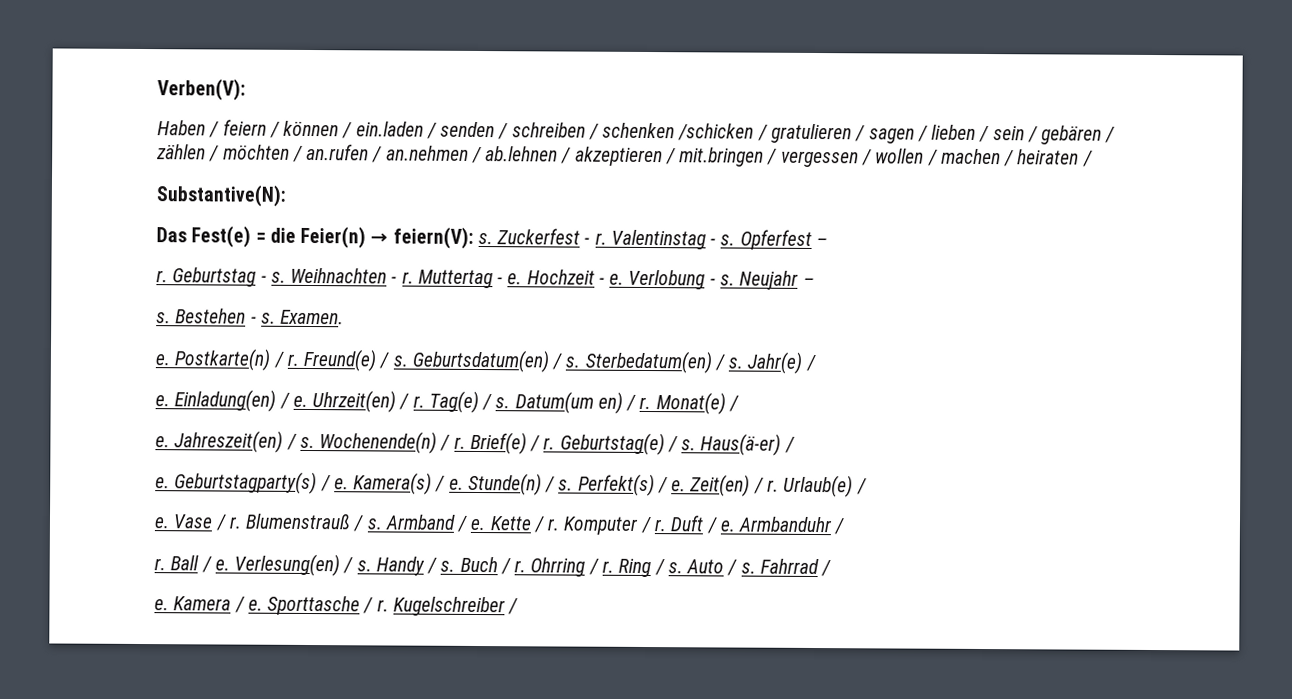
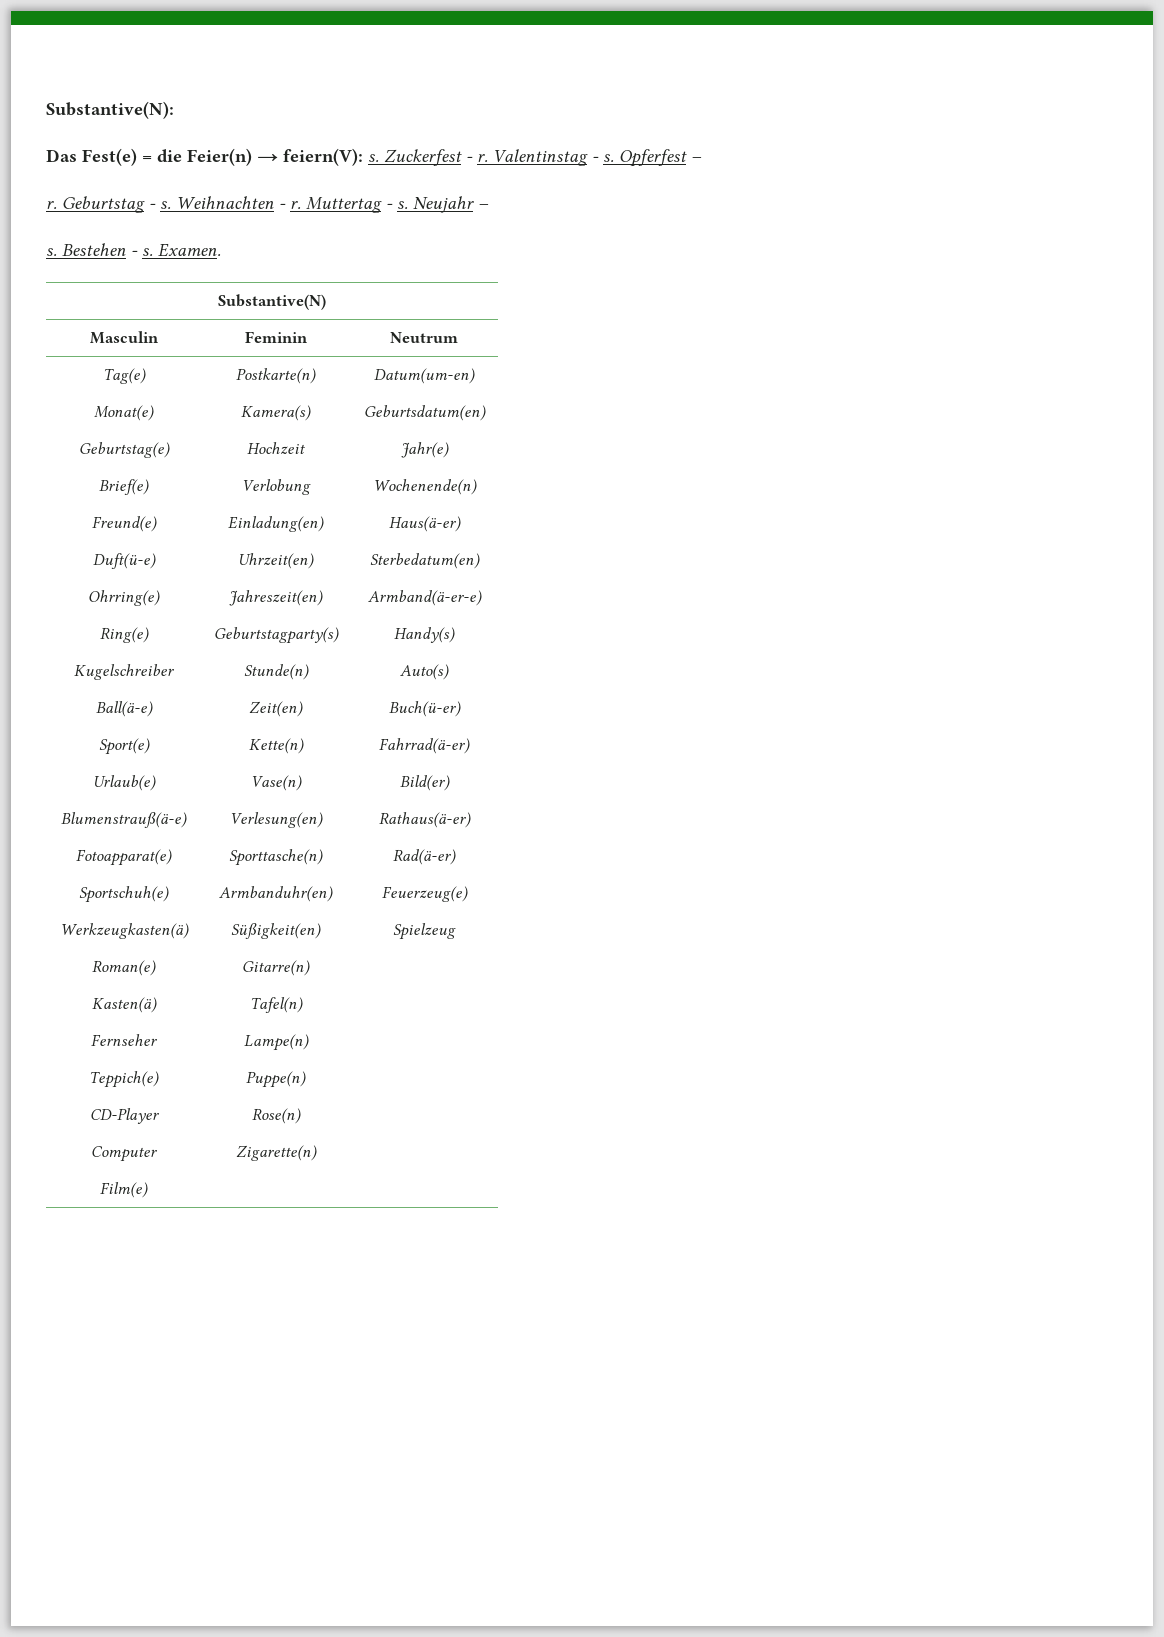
[157,78,246,101] [157,119,1116,145] [156,143,1093,168] Verben(V): // Haben / feiern / können / ein.laden / senden / schreiben / schenken /schicken / gratulieren / sagen / lieben / sein / gebären / zählen / möchten / an.rufen / an.nehmen / ab.lehnen / akzeptieren / mit.bringen / vergessen / wollen / machen / heiraten / // -> (46, 110) none
[507,269,716,290] e. Hochzeit - e. Verlobung - -> (393, 206) none
[155,348,816,374] [155,389,739,415] [155,430,795,456] [155,471,867,498] [154,513,846,535] [154,553,832,578] [154,595,519,617] // e. Postkarte(n) / r. Freund(e) / s. Geburtsdatum(en) / s. Sterbedatum(en) / s. Jahr(e) / // e. Einladung(en) / e. Uhrzeit(en) / r. Tag(e) / s. Datum(um en) / r. Monat(e) / // e. Jahreszeit(en) / s. Wochenende(n) / r. Brief(e) / r. Geburtstag(e) / s. Haus(ä-er) / // e. Geburtstagparty(s) / e. Kamera(s) / e. Stunde(n) / s. Perfekt(s) / e. Zeit(en) / r. Urlaub(e) / // e. Vase / r. Blumenstrauß / s. Armband / e. Kette / r. Komputer / r. Duft / e. Armbanduhr / // r. Ball / e. Verlesung(en) / s. Handy / s. Buch / r. Ohrring / r. Ring / s. Auto / s. Fahrrad / // e. Kamera / e. Sporttasche / r. Kugelschreiber / -> [218,294,326,310] [89,331,159,344] [244,331,308,343] [390,332,458,343] [102,368,146,384] [94,405,154,421] [78,442,170,458] [99,479,149,495] [91,516,157,532] [92,553,156,569] [88,590,160,606] [99,627,149,643] [74,664,175,680] [95,701,153,717] [98,738,150,755] [92,775,156,791] [61,812,187,828] [76,849,172,866] [79,886,169,903] [59,923,189,939] [92,960,156,976] [91,997,157,1013] [91,1034,158,1046] [89,1071,159,1088] [89,1108,160,1124] [91,1146,158,1162] [100,1182,148,1198] [236,368,316,384] [241,405,311,421] [247,442,306,454] [241,479,311,495] [228,516,324,532] [238,553,314,569] [229,590,323,606] [213,627,339,644] [243,664,309,680] [249,701,303,717] [248,738,304,754] [250,775,302,791] [229,812,323,828] [229,849,323,866] [219,886,333,902] [231,923,321,939] [242,960,310,976] [249,997,303,1013] [243,1034,309,1051] [246,1071,306,1088] [251,1108,301,1124] [235,1145,317,1161] [374,368,475,384] [363,405,486,421] [400,442,449,458] [372,479,477,495] [388,516,461,532] [369,553,480,569] [367,590,482,606] [394,627,455,643] [400,664,449,680] [388,701,461,717] [379,738,470,754] [399,775,450,791] [378,812,471,828] [393,849,456,865] [381,886,468,902] [393,923,456,940] // Substantive(N) // Masculin | Feminin | Neutrum // Tag(e) // Monat(e) // Geburtstag(e) // Brief(e) // Freund(e) // Duft(ü-e) // Ohrring(e) // Ring(e) // Kugelschreiber // Ball(ä-e) // Sport(e) // Urlaub(e) // Blumenstrauß(ä-e) // Fotoapparat(e) // Sportschuh(e) // Werkzeugkasten(ä) // Roman(e) // Kasten(ä) // Fernseher // Teppich(e) // CD-Player // Computer // Film(e) | Postkarte(n) // Kamera(s) // Hochzeit // Verlobung // Einladung(en) // Uhrzeit(en) // Jahreszeit(en) // Geburtstagparty(s) // Stunde(n) // Zeit(en) // Kette(n) // Vase(n) // Verlesung(en) // Sporttasche(n) // Armbanduhr(en) // Süßigkeit(en) // Gitarre(n) // Tafel(n) // Lampe(n) // Puppe(n) // Rose(n) // Zigarette(n) | Datum(um-en) // Geburtsdatum(en) // Jahr(e) // Wochenende(n) // Haus(ä-er) // Sterbedatum(en) // Armband(ä-er-e) // Handy(s) // Auto(s) // Buch(ü-er) // Fahrrad(ä-er) // Bild(er) // Rathaus(ä-er) // Rad(ä-er) // Feuerzeug(e) // Spielzeug

